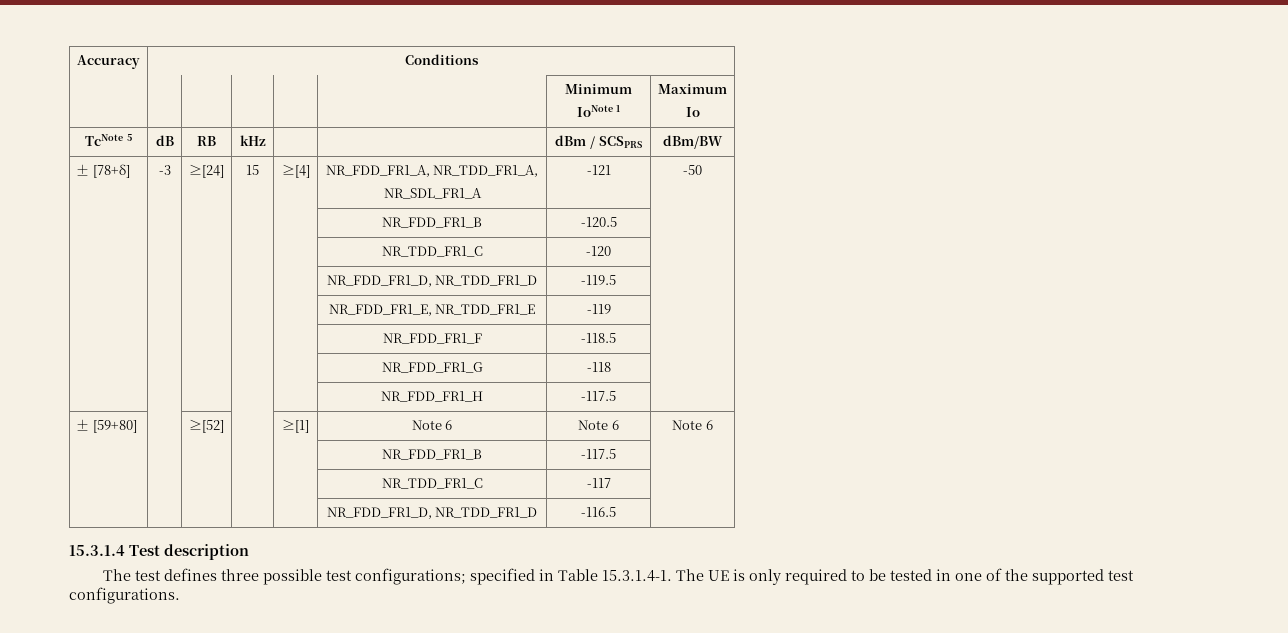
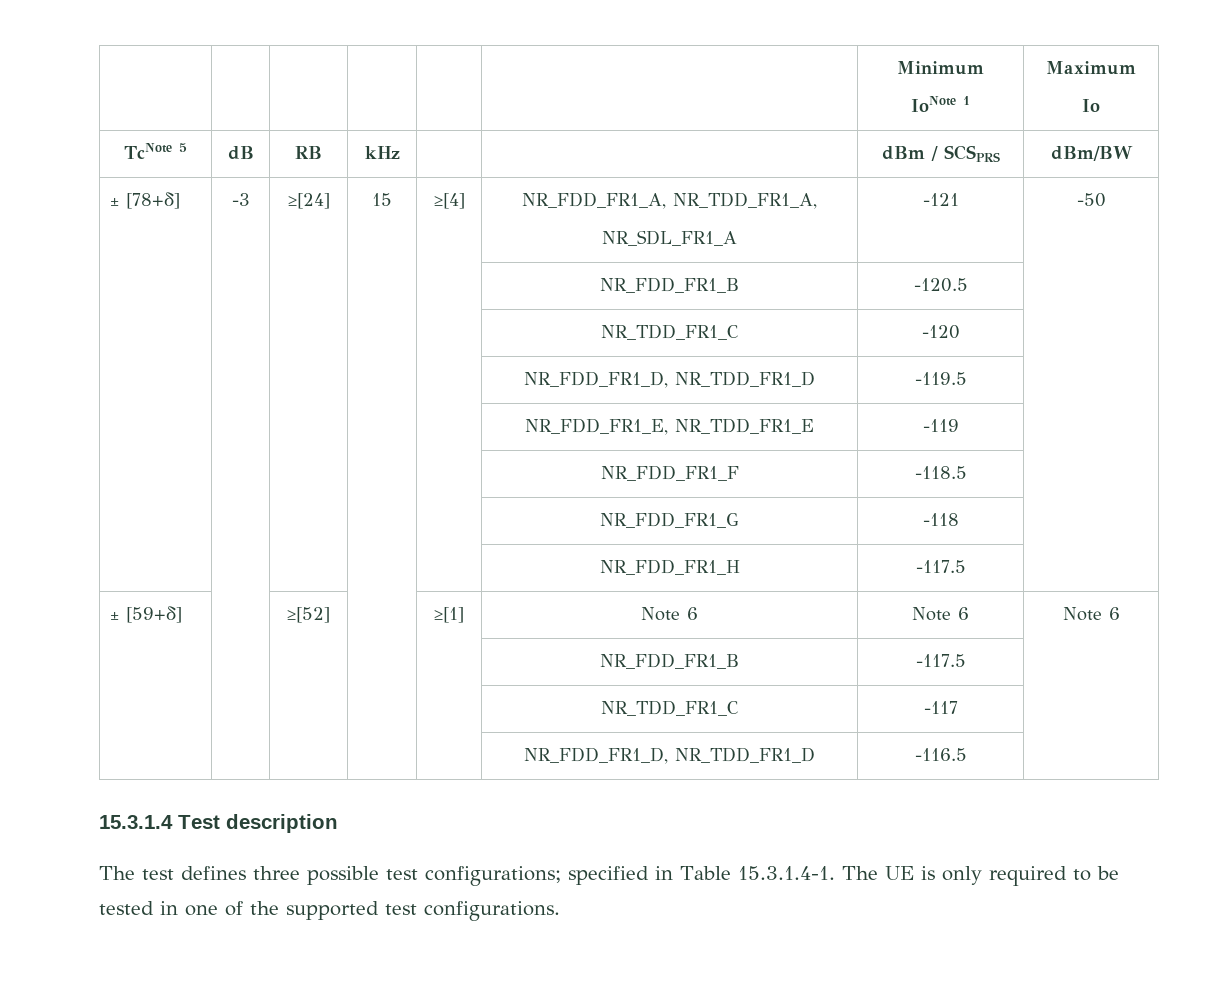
[77,55,140,69] [404,54,479,65] Accuracy | Conditions // -> (897, 68) none
[92,420,137,433] [59+80] -> [126,606,183,623] [59+δ]

